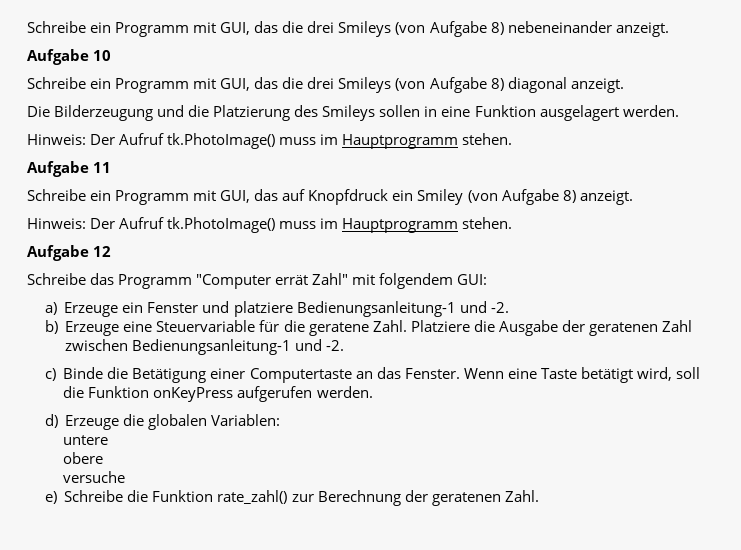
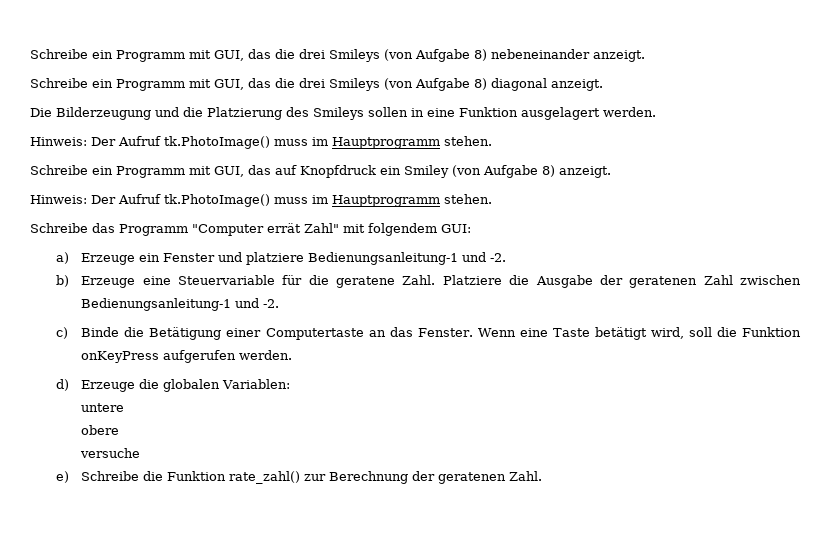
[27,49,112,65] // Aufgabe 10 -> (645, 56) none
[27,161,112,177] // Aufgabe 11 -> (492, 141) none
[27,245,112,261] // Aufgabe 12 -> (492, 199) none

